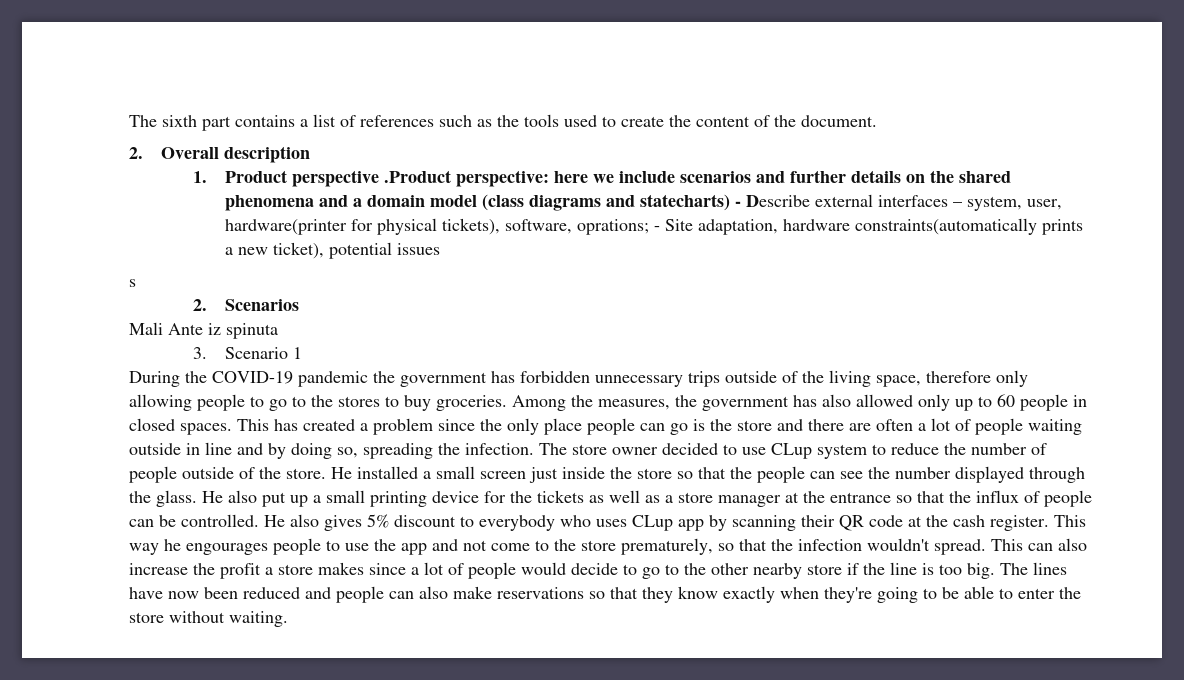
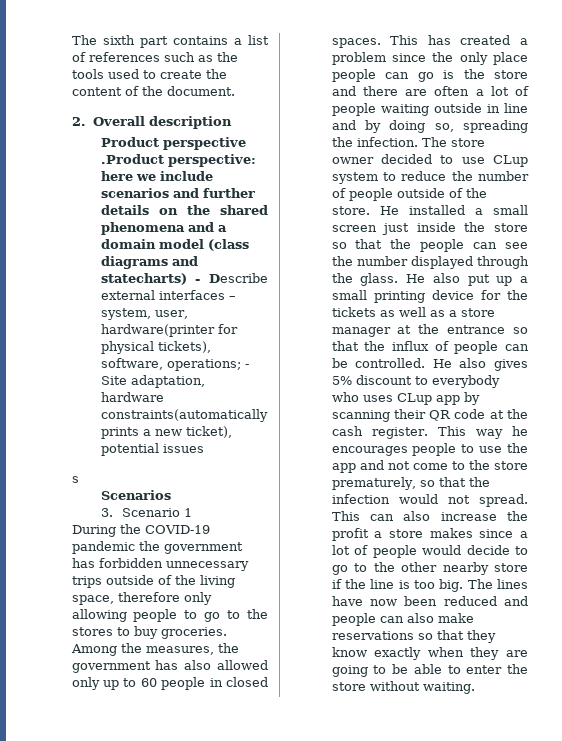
[193,171,208,183] 1. -> (232, 122) none
[577,219,650,235] oprations; -> [166,359,241,371] operations;
[193,299,208,311] 2. -> (79, 479) none
[129,322,279,339] // Mali Ante iz spinuta -> (171, 495) none
[186,543,269,555] engourages -> [331,446,408,456] encourages
[867,538,931,551] wouldn't -> [398,494,470,504] would not
[824,587,873,603] they're -> [470,647,528,660] they are

